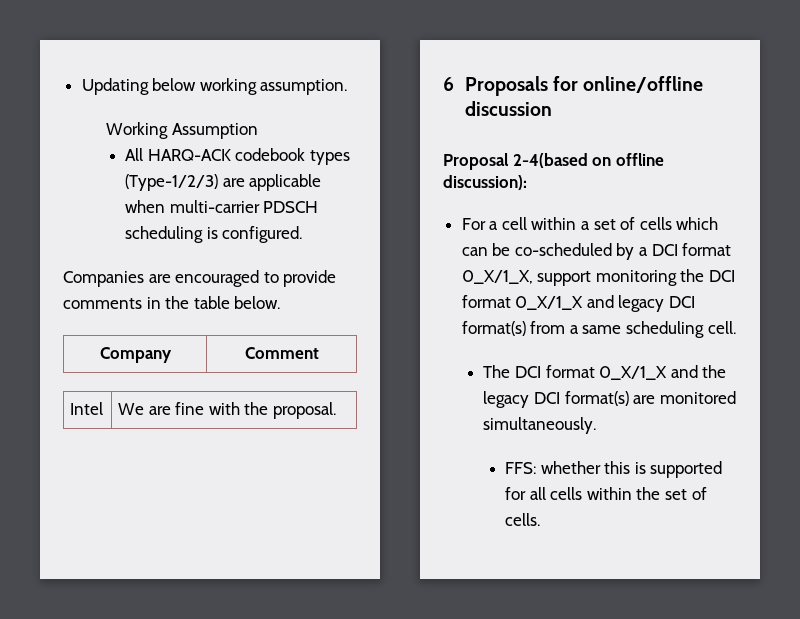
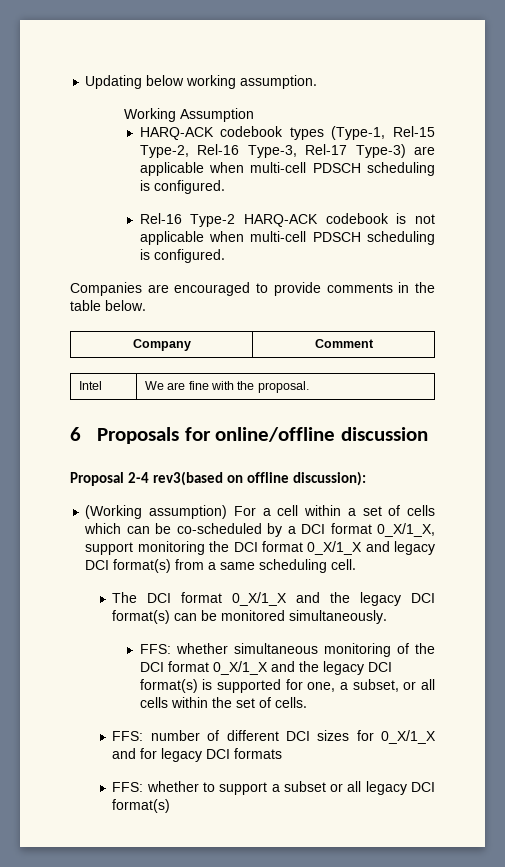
[124,148,143,161] All -> (255, 115) none
[124,174,322,191] [124,200,260,213] (Type-1/2/3) are applicable when multi-carrier -> [331,126,436,140] [139,144,435,158] [139,162,436,176] [139,180,225,194] [139,213,436,227] [139,231,307,245] (Type-1, Rel-15 Type-2, Rel-16 Type-3, Rel-17 Type-3) are applicable when multi-cell PDSCH scheduling is configured. // Rel-16 Type-2 HARQ-ACK codebook is not applicable when multi-cell
[512,153,588,168] 2-4(based -> [128,471,224,486] 2-4 rev3(based
(527, 182) none -> [85,505,228,519] (Working assumption)
[633,395,656,404] are -> [174,610,218,621] can be
[604,461,723,478] [504,487,526,500] this is supported for -> [233,643,435,657] [139,661,392,675] [139,679,417,693] simultaneous monitoring of the DCI format 0_X/1_X and the legacy DCI format(s) is supported for one, a subset, or
(540, 519) none -> [112,730,436,744] [112,748,283,762] [112,781,435,795] [112,799,171,813] // FFS: number of different DCI sizes for 0_X/1_X and for legacy DCI formats // FFS: whether to support a subset or all legacy DCI format(s)

